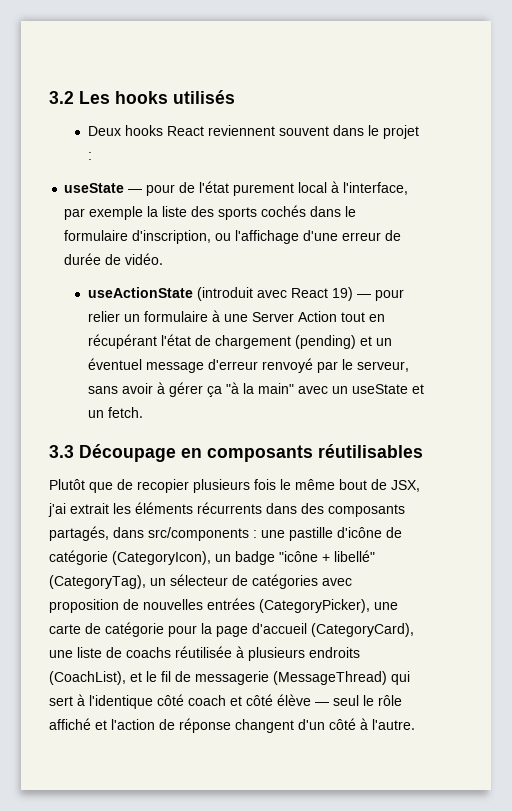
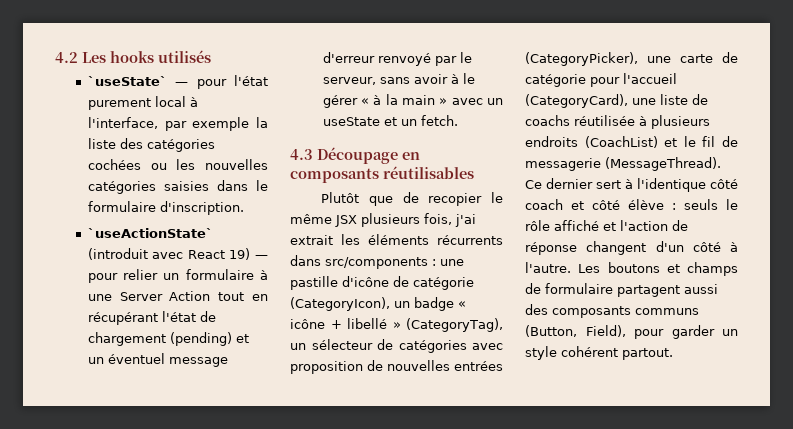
[49,91,74,104] 3.2 -> [55,52,78,63] 4.2
[87,125,419,139] [87,152,92,160] [64,182,196,196] Deux hooks React reviennent souvent dans le projet : // useState — pour de -> [87,76,227,89] `useState` — pour
[218,205,357,220] [64,230,402,244] [64,253,164,265] [87,287,193,298] sports cochés dans le formulaire d'inscription, ou l'affichage d'une erreur de durée de vidéo. // useActionState -> [146,139,215,152] [87,159,268,170] [87,180,268,194] [87,201,244,215] [87,228,213,238] catégories cochées ou les nouvelles catégories saisies dans le formulaire d'inscription. // `useActionState`
[168,382,294,397] gérer ça "à la main" -> [462,73,475,84] [322,94,448,108] le gérer « à la main »
[49,445,74,458] 3.3 -> [290,149,313,160] 4.3
[193,479,420,493] plusieurs fois le même bout de JSX, -> [491,192,503,203] [290,213,452,227] le même JSX plusieurs fois,
[301,503,405,517] [49,526,144,541] des composants partagés, dans -> (321, 260) none
[279,550,375,562] "icône + libellé" -> [458,301,466,308] [290,318,401,329] « icône + libellé »
[201,623,307,637] la page d'accueil -> [623,73,677,84] l'accueil
[49,671,126,685] (CoachList), -> [584,136,658,148] (CoachList)
[273,671,410,685] (MessageThread) qui -> [605,157,721,171] [525,178,593,189] (MessageThread). Ce dernier
[315,695,359,706] — seul -> [672,199,718,210] : seuls
(415, 724) none -> [578,262,738,276] [525,283,718,297] [525,304,699,318] [525,325,738,339] [525,346,673,360] Les boutons et champs de formulaire partagent aussi des composants communs (Button, Field), pour garder un style cohérent partout.

